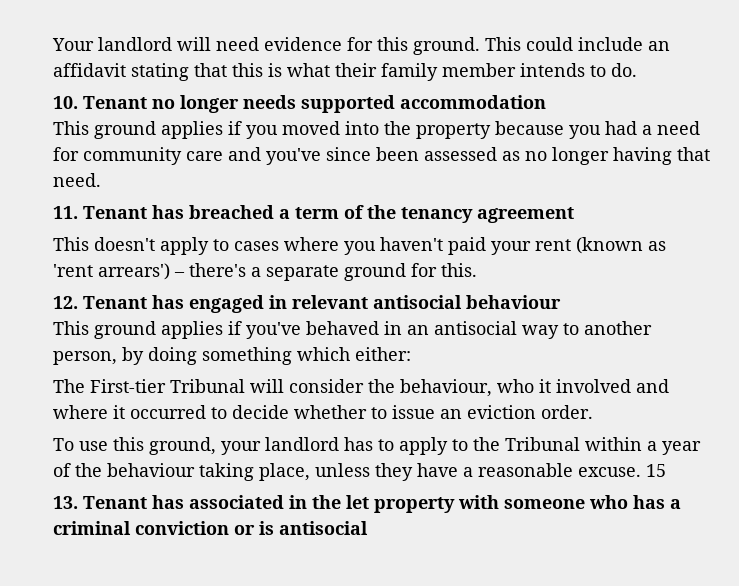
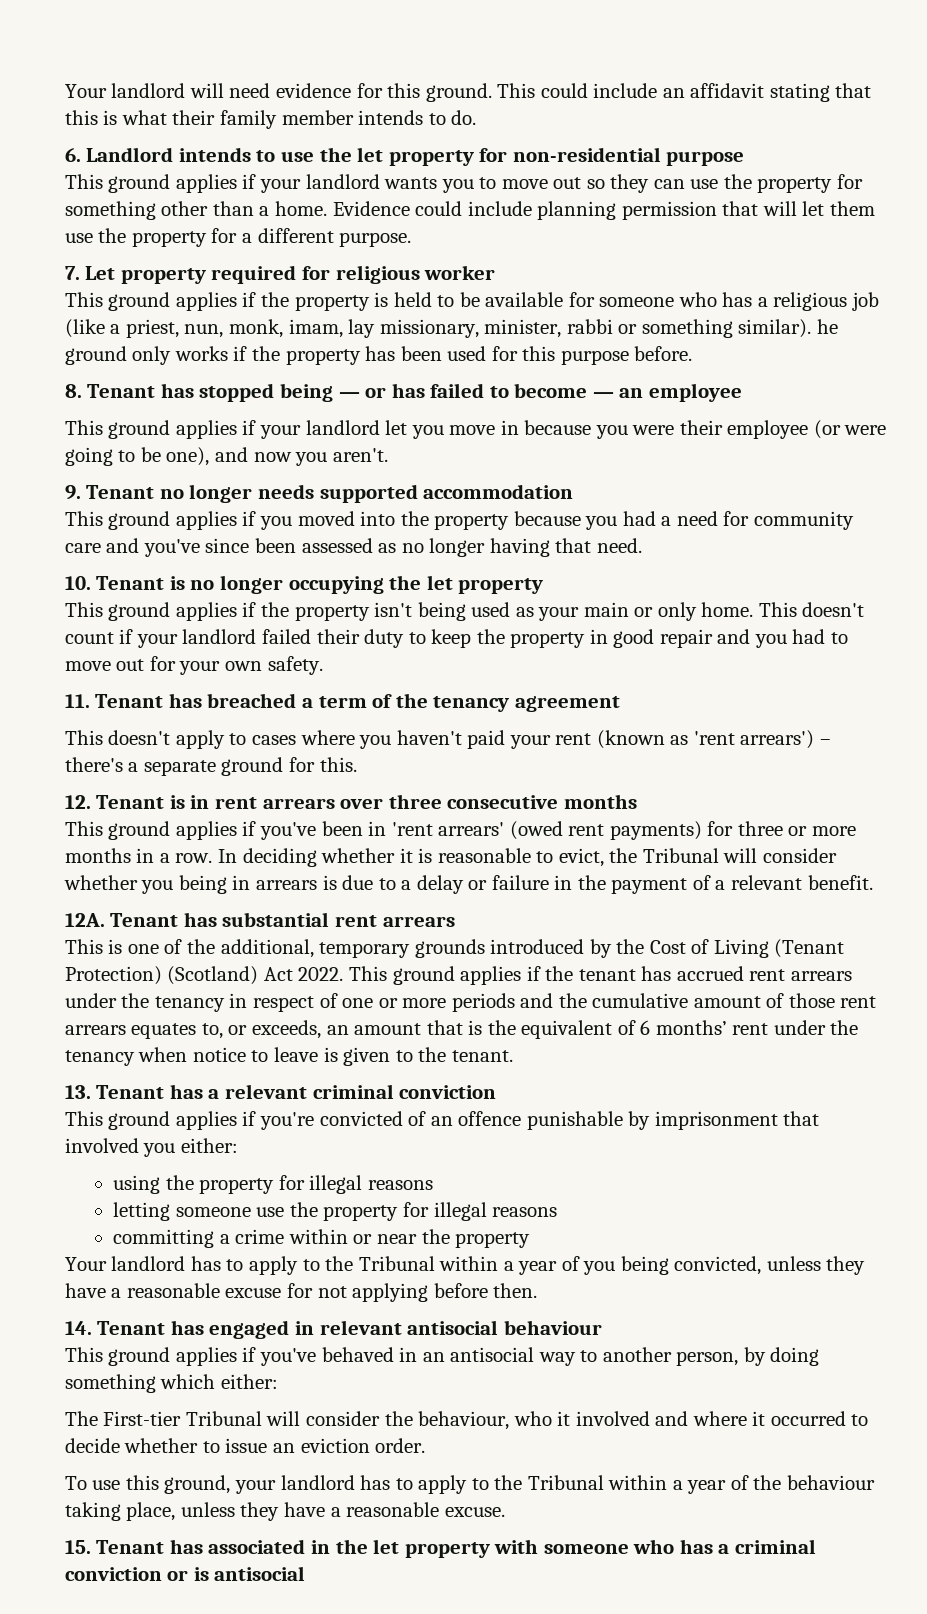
[53,96,79,109] 10. -> [64,147,745,166] [64,174,863,193] [64,201,875,220] [64,228,412,247] [64,265,496,284] [64,292,879,311] [64,319,838,338] [64,346,693,365] [64,383,742,402] [64,420,887,439] [64,447,388,466] [64,485,81,500] 6. Landlord intends to use the let property for non-residential purpose // This ground applies if your landlord wants you to move out so they can use the property for something other than a home. Evidence could include planning permission that will let them use the property for a different purpose. // 7. Let property required for religious worker // This ground applies if the property is held to be available for someone who has a religious job (like a priest, nun, monk, imam, lay missionary, minister, rabbi or something similar). he ground only works if the property has been used for this purpose before. // 8. Tenant has stopped being — or has failed to become — an employee // This ground applies if your landlord let you move in because you were their employee (or were going to be one), and now you aren't. // 9.
(102, 180) none -> [64,575,544,594] [64,602,865,621] [64,629,848,648] [64,656,323,675] // 10. Tenant is no longer occupying the let property // This ground applies if the property isn't being used as your main or only home. This doesn't count if your landlord failed their duty to keep the property in good repair and you had to move out for your own safety.
(148, 302) none -> [169,794,637,809] [64,821,856,840] [64,848,837,867] [63,875,873,894] [64,912,455,927] [64,939,845,958] [64,966,852,985] [64,993,877,1012] [64,1020,859,1039] [64,1047,513,1066] [64,1084,497,1099] [64,1111,820,1130] [64,1138,238,1157] [113,1175,433,1194] [113,1202,558,1221] [113,1229,531,1248] [64,1256,866,1275] [64,1283,538,1302] [64,1321,166,1335] is in rent arrears over three consecutive months // This ground applies if you've been in 'rent arrears' (owed rent payments) for three or more months in a row. In deciding whether it is reasonable to evict, the Tribunal will consider whether you being in arrears is due to a delay or failure in the payment of a relevant benefit. // 12A. Tenant has substantial rent arrears // This is one of the additional, temporary grounds introduced by the Cost of Living (Tenant Protection) (Scotland) Act 2022. This ground applies if the tenant has accrued rent arrears under the tenancy in respect of one or more periods and the cumulative amount of those rent arrears equates to, or exceeds, an amount that is the equivalent of 6 months’ rent under the tenancy when notice to leave is given to the tenant. // 13. Tenant has a relevant criminal conviction // This ground applies if you're convicted of an offence punishable by imprisonment that involved you either: // using the property for illegal reasons // letting someone use the property for illegal reasons // committing a crime within or near the property // Your landlord has to apply to the Tribunal within a year of you being convicted, unless they have a reasonable excuse for not applying before then. // 14. Tenant
[646,464,667,477] [53,496,79,509] 15 // 13. -> [64,1540,91,1554] // 15.

